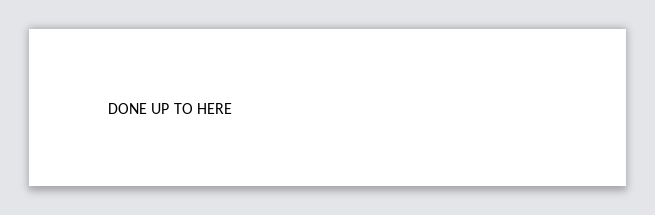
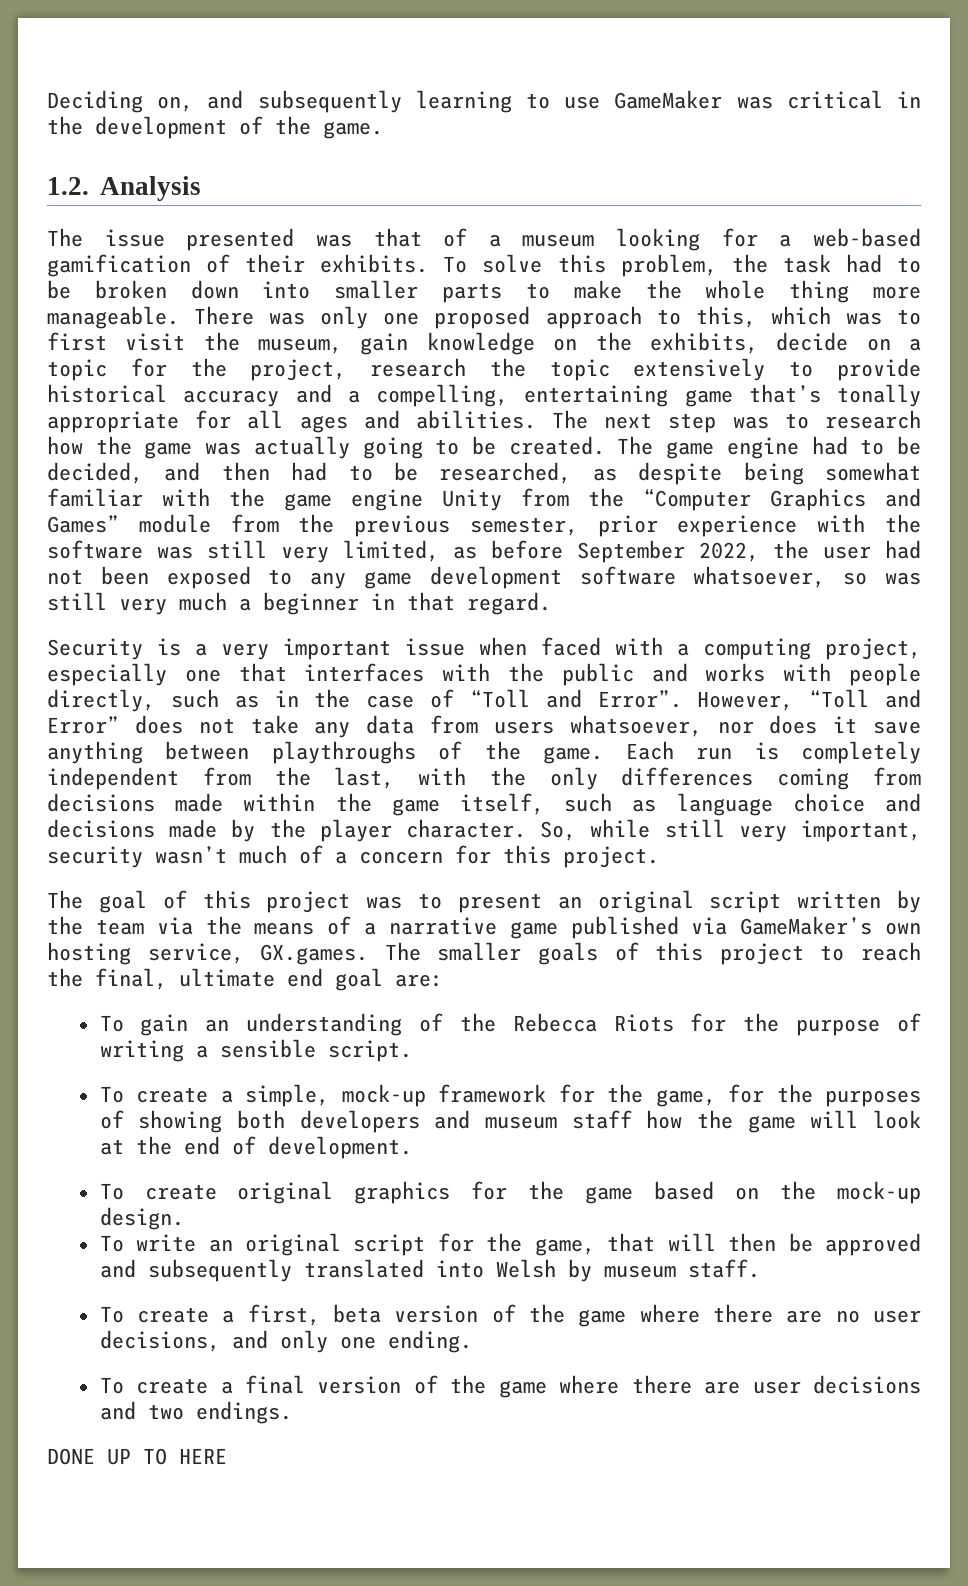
(108, 108) none -> [47,90,922,113] [47,116,383,139] [47,176,201,201] [47,228,921,251] [47,254,922,277] [47,280,922,303] [47,306,922,329] [47,332,922,355] [47,358,922,381] [47,384,921,407] [47,410,921,433] [47,436,921,459] [47,462,921,485] [47,488,921,511] [47,514,922,537] [47,540,921,563] [47,566,921,589] [47,592,551,615] [47,637,921,660] [47,663,921,686] [47,689,921,712] [47,715,922,738] [47,741,922,764] [47,767,922,790] [47,793,922,816] [47,819,922,842] [47,845,659,868] [47,890,922,913] [47,916,922,939] [47,942,922,965] [47,968,443,991] [99,1013,921,1036] [99,1039,412,1062] [99,1084,921,1107] [99,1110,922,1133] [99,1136,412,1159] [99,1181,922,1204] [99,1207,184,1230] [99,1233,922,1256] [99,1259,760,1282] [99,1304,921,1327] [99,1330,472,1353] [99,1375,922,1398] [99,1401,292,1424] Deciding on, and subsequently learning to use GameMaker was critical in the development of the game. // 1.2. Analysis // The issue presented was that of a museum looking for a web-based gamification of their exhibits. To solve this problem, the task had to be broken down into smaller parts to make the whole thing more manageable. There was only one proposed approach to this, which was to first visit the museum, gain knowledge on the exhibits, decide on a topic for the project, research the topic extensively to provide historical accuracy and a compelling, entertaining game that’s tonally appropriate for all ages and abilities. The next step was to research how the game was actually going to be created. The game engine had to be decided, and then had to be researched, as despite being somewhat familiar with the game engine Unity from the “Computer Graphics and Games” module from the previous semester, prior experience with the software was still very limited, as before September 2022, the user had not been exposed to any game development software whatsoever, so was still very much a beginner in that regard. // Security is a very important issue when faced with a computing project, especially one that interfaces with the public and works with people directly, such as in the case of “Toll and Error”. However, “Toll and Error” does not take any data from users whatsoever, nor does it save anything between playthroughs of the game. Each run is completely independent from the last, with the only differences coming from decisions made within the game itself, such as language choice and decisions made by the player character. So, while still very important, security wasn’t much of a concern for this project. // The goal of this project was to present an original script written by the team via the means of a narrative game published via GameMaker’s own hosting service, GX.games. The smaller goals of this project to reach the final, ultimate end goal are: // To gain an understanding of the Rebecca Riots for the purpose of writing a sensible script. // To create a simple, mock-up framework for the game, for the purposes of showing both developers and museum staff how the game will look at the end of development. // To create original graphics for the game based on the mock-up design. // To write an original script for the game, that will then be approved and subsequently translated into Welsh by museum staff. // To create a first, beta version of the game where there are no user decisions, and only one ending. // To create a final version of the game where there are user decisions and two endings. //

